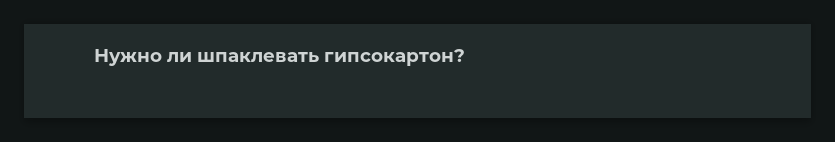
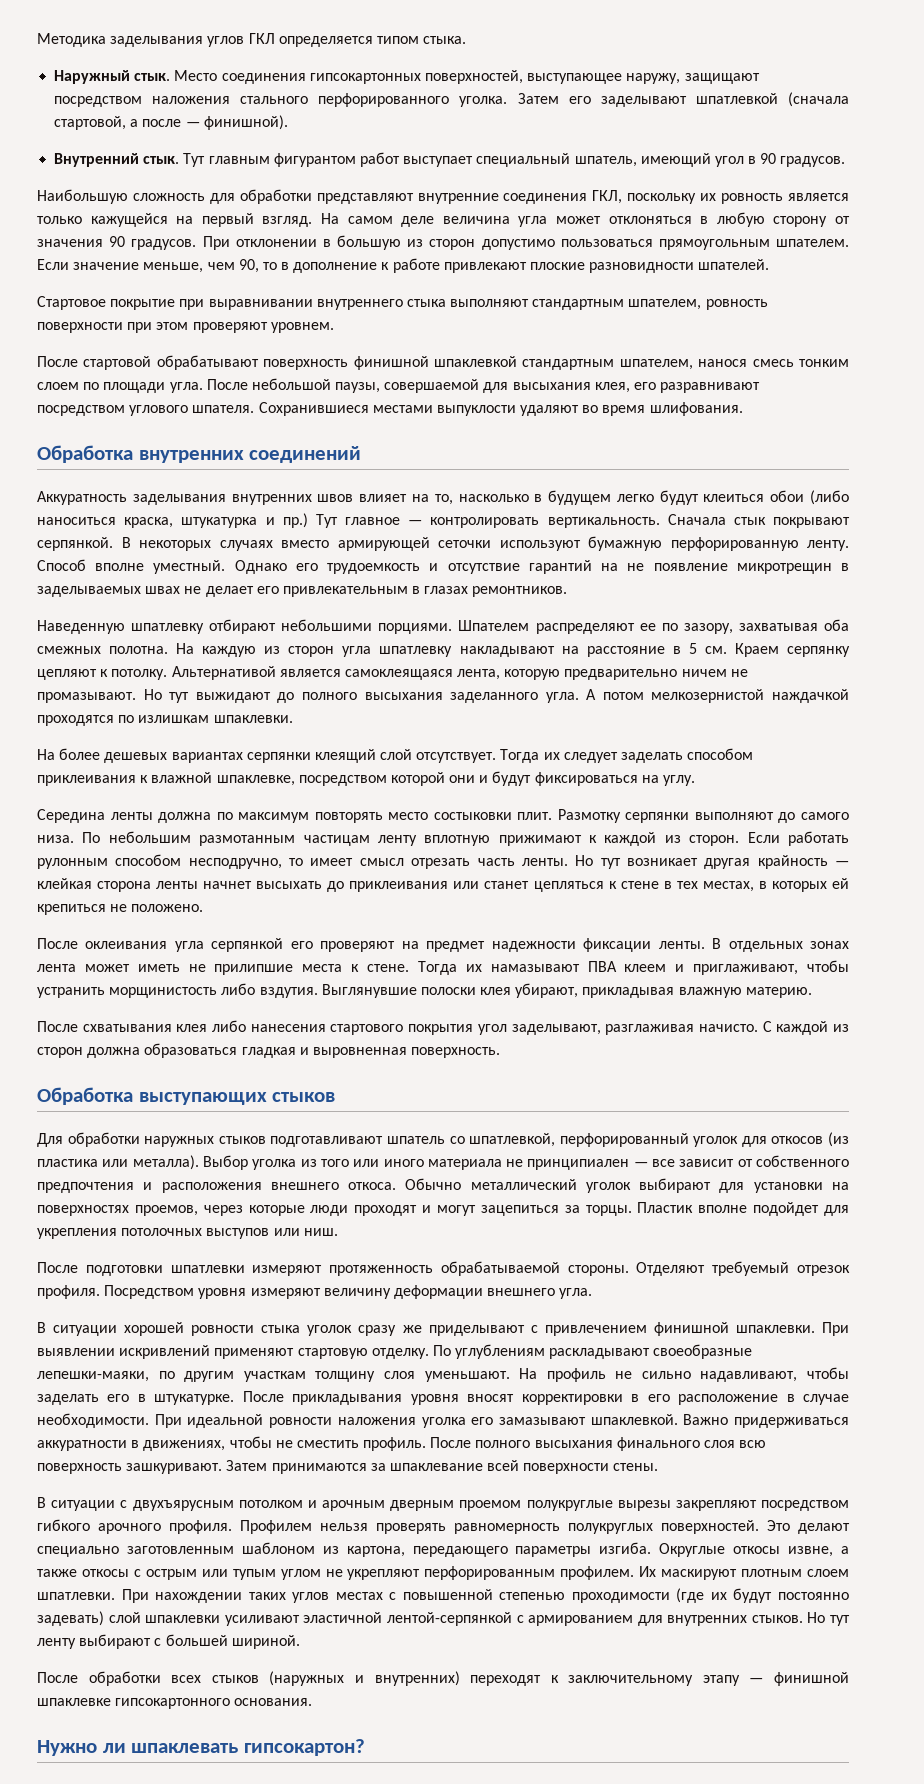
(94, 57) none -> [37,33,467,47] [54,70,760,84] [54,92,850,107] [54,115,288,130] [54,152,846,167] [37,189,849,204] [37,212,851,227] [37,235,849,250] [37,258,770,273] [37,296,768,310] [37,322,334,333] [37,355,849,370] [37,378,761,393] [37,402,743,416] [37,445,362,463] [37,490,850,505] [37,513,850,528] [37,536,849,551] [37,559,850,574] [37,586,568,597] [37,619,850,634] [37,643,851,657] [37,666,748,680] [37,689,850,703] [37,715,293,726] [37,748,754,763] [37,771,696,786] [37,809,850,823] [37,831,849,846] [37,854,849,869] [37,878,849,892] [37,904,204,915] [37,938,849,952] [37,960,850,975] [37,983,812,998] [37,1020,850,1035] [37,1043,501,1058] [37,1087,336,1105] [37,1132,850,1147] [37,1155,849,1170] [37,1178,849,1193] [37,1202,849,1216] [37,1228,338,1239] [37,1261,851,1276] [37,1285,593,1299] [37,1322,850,1336] [37,1344,753,1359] [37,1367,849,1382] [37,1391,849,1405] [37,1413,849,1428] [37,1436,767,1451] [37,1460,659,1474] [37,1497,849,1511] [37,1519,850,1534] [37,1542,849,1557] [37,1566,850,1580] [37,1588,850,1603] [37,1611,851,1626] [37,1634,300,1649] [37,1671,850,1686] [37,1698,313,1709] Методика заделывания углов ГКЛ определяется типом стыка. // Наружный стык. Место соединения гипсокартонных поверхностей, выступающее наружу, защищают посредством наложения стального перфорированного уголка. Затем его заделывают шпатлевкой (сначала стартовой, а после — финишной). // Внутренний стык. Тут главным фигурантом работ выступает специальный шпатель, имеющий угол в 90 градусов. // Наибольшую сложность для обработки представляют внутренние соединения ГКЛ, поскольку их ровность является только кажущейся на первый взгляд. На самом деле величина угла может отклоняться в любую сторону от значения 90 градусов. При отклонении в большую из сторон допустимо пользоваться прямоугольным шпателем. Если значение меньше, чем 90, то в дополнение к работе привлекают плоские разновидности шпателей. // Стартовое покрытие при выравнивании внутреннего стыка выполняют стандартным шпателем, ровность поверхности при этом проверяют уровнем. // После стартовой обрабатывают поверхность финишной шпаклевкой стандартным шпателем, нанося смесь тонким слоем по площади угла. После небольшой паузы, совершаемой для высыхания клея, его разравнивают посредством углового шпателя. Сохранившиеся местами выпуклости удаляют во время шлифования. // Обработка внутренних соединений // Аккуратность заделывания внутренних швов влияет на то, насколько в будущем легко будут клеиться обои (либо наноситься краска, штукатурка и пр.) Тут главное — контролировать вертикальность. Сначала стык покрывают серпянкой. В некоторых случаях вместо армирующей сеточки используют бумажную перфорированную ленту. Способ вполне уместный. Однако его трудоемкость и отсутствие гарантий на не появление микротрещин в заделываемых швах не делает его привлекательным в глазах ремонтников. // Наведенную шпатлевку отбирают небольшими порциями. Шпателем распределяют ее по зазору, захватывая оба смежных полотна. На каждую из сторон угла шпатлевку накладывают на расстояние в 5 см. Краем серпянку цепляют к потолку. Альтернативой является самоклеящаяся лента, которую предварительно ничем не промазывают. Но тут выжидают до полного высыхания заделанного угла. А потом мелкозернистой наждачкой проходятся по излишкам шпаклевки. // На более дешевых вариантах серпянки клеящий слой отсутствует. Тогда их следует заделать способом приклеивания к влажной шпаклевке, посредством которой они и будут фиксироваться на углу. // Середина ленты должна по максимум повторять место состыковки плит. Размотку серпянки выполняют до самого низа. По небольшим размотанным частицам ленту вплотную прижимают к каждой из сторон. Если работать рулонным способом несподручно, то имеет смысл отрезать часть ленты. Но тут возникает другая крайность — клейкая сторона ленты начнет высыхать до приклеивания или станет цепляться к стене в тех местах, в которых ей крепиться не положено. // После оклеивания угла серпянкой его проверяют на предмет надежности фиксации ленты. В отдельных зонах лента может иметь не прилипшие места к стене. Тогда их намазывают ПВА клеем и приглаживают, чтобы устранить морщинистость либо вздутия. Выглянувшие полоски клея убирают, прикладывая влажную материю. // После схватывания клея либо нанесения стартового покрытия угол заделывают, разглаживая начисто. С каждой из сторон должна образоваться гладкая и выровненная поверхность. // Обработка выступающих стыков // Для обработки наружных стыков подготавливают шпатель со шпатлевкой, перфорированный уголок для откосов (из пластика или металла). Выбор уголка из того или иного материала не принципиален — все зависит от собственного предпочтения и расположения внешнего откоса. Обычно металлический уголок выбирают для установки на поверхностях проемов, через которые люди проходят и могут зацепиться за торцы. Пластик вполне подойдет для укрепления потолочных выступов или ниш. // После подготовки шпатлевки измеряют протяженность обрабатываемой стороны. Отделяют требуемый отрезок профиля. Посредством уровня измеряют величину деформации внешнего угла. // В ситуации хорошей ровности стыка уголок сразу же приделывают с привлечением финишной шпаклевки. При выявлении искривлений применяют стартовую отделку. По углублениям раскладывают своеобразные лепешки-маяки, по другим участкам толщину слоя уменьшают. На профиль не сильно надавливают, чтобы заделать его в штукатурке. После прикладывания уровня вносят корректировки в его расположение в случае необходимости. При идеальной ровности наложения уголка его замазывают шпаклевкой. Важно придерживаться аккуратности в движениях, чтобы не сместить профиль. После полного высыхания финального слоя всю поверхность зашкуривают. Затем принимаются за шпаклевание всей поверхности стены. // В ситуации с двухъярусным потолком и арочным дверным проемом полукруглые вырезы закрепляют посредством гибкого арочного профиля. Профилем нельзя проверять равномерность полукруглых поверхностей. Это делают специально заготовленным шаблоном из картона, передающего параметры изгиба. Округлые откосы извне, а также откосы с острым или тупым углом не укрепляют перфорированным профилем. Их маскируют плотным слоем шпатлевки. При нахождении таких углов местах с повышенной степенью проходимости (где их будут постоянно задевать) слой шпаклевки усиливают эластичной лентой-серпянкой с армированием для внутренних стыков. Но тут ленту выбирают с большей шириной. // После обработки всех стыков (наружных и внутренних) переходят к заключительному этапу — финишной шпаклевке гипсокартонного основания. //

